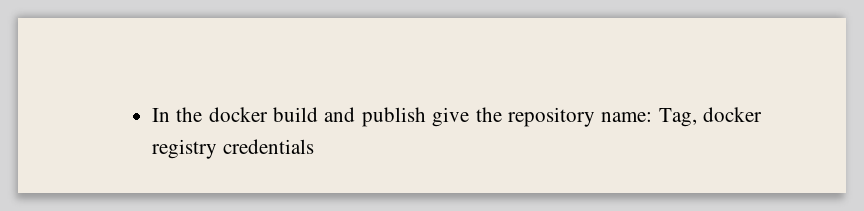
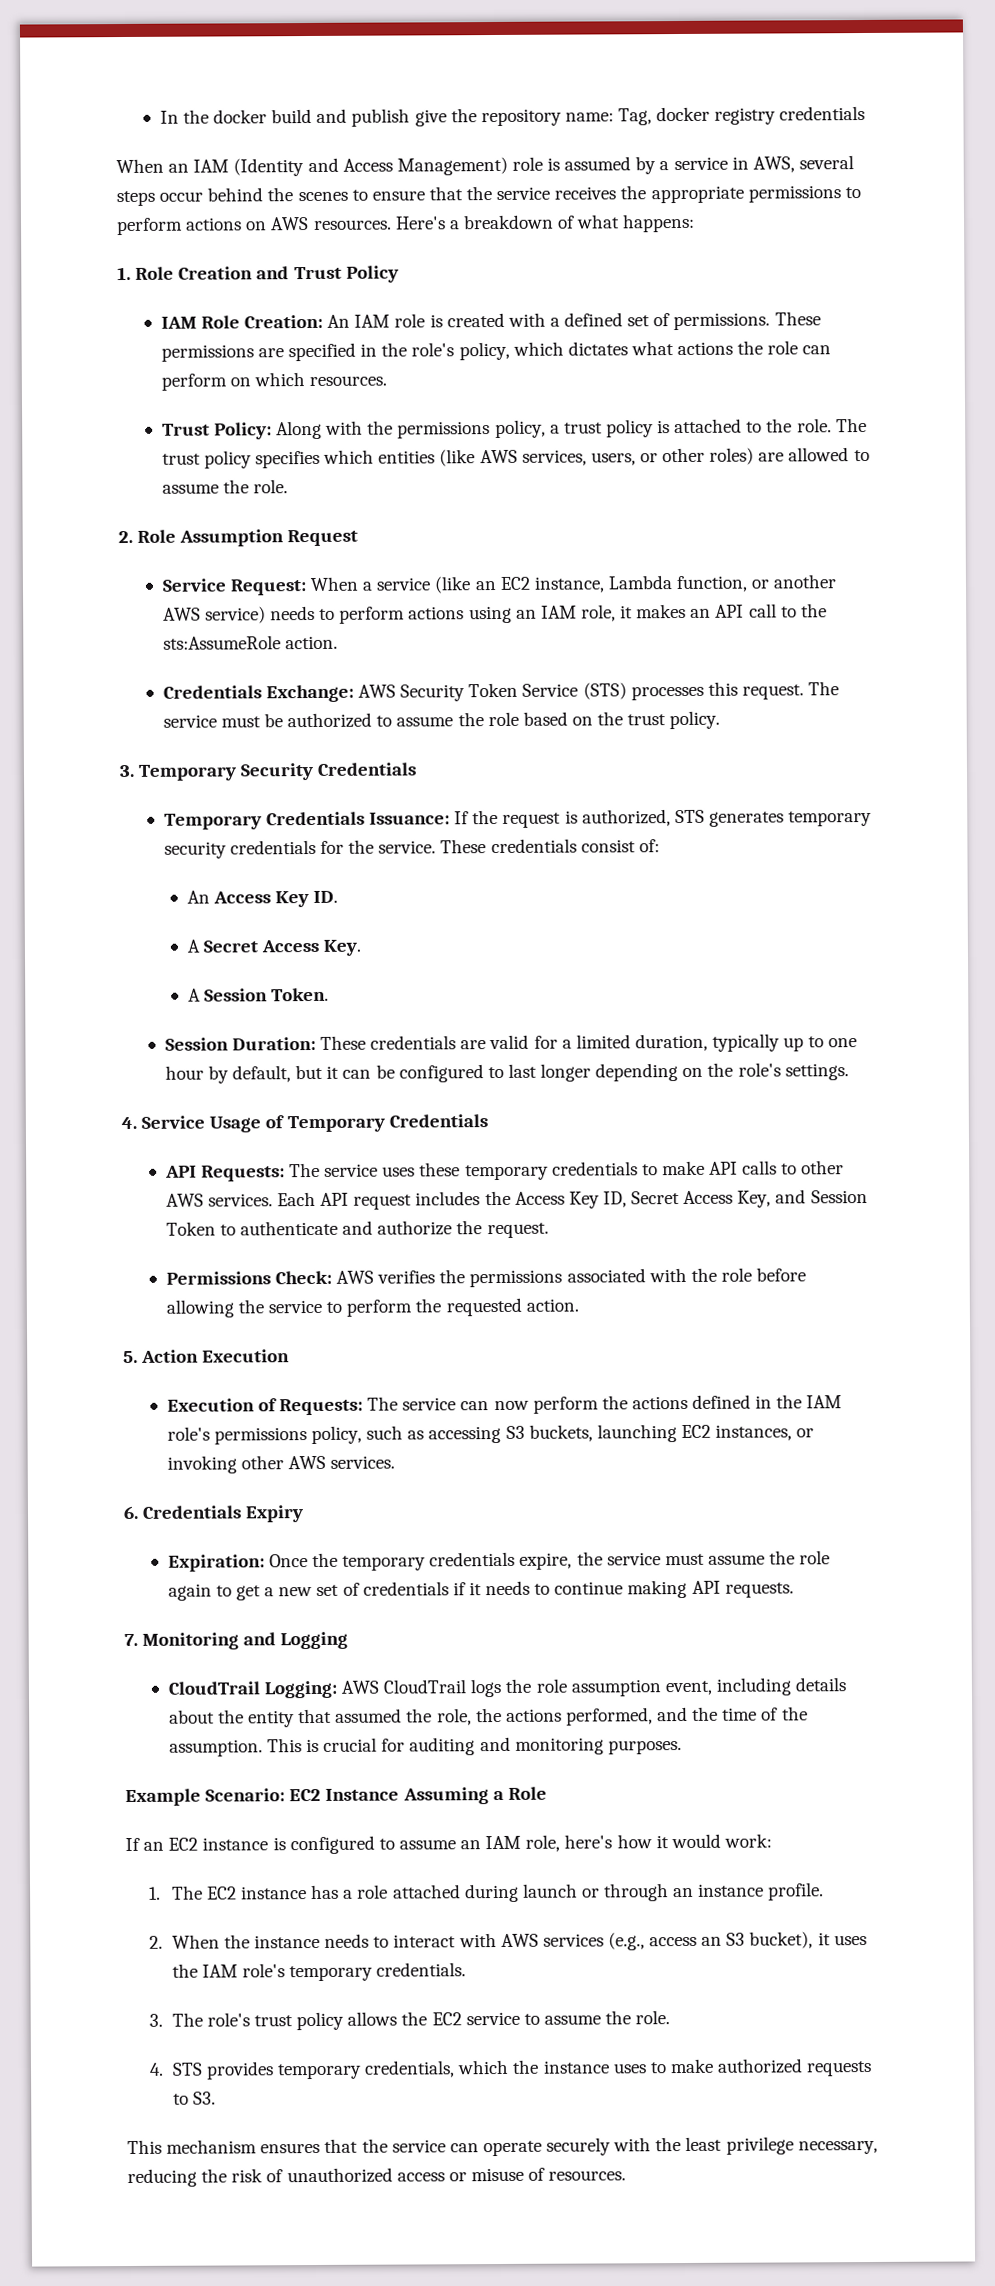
(314, 146) none -> [116,155,854,177] [116,185,861,207] [116,213,696,236] [117,265,399,283] [160,311,821,331] [160,340,832,362] [160,372,388,391] [161,417,867,440] [161,447,870,469] [161,479,289,494] [118,529,359,547] [161,574,838,596] [162,603,827,624] [162,635,338,650] [162,681,840,703] [162,710,721,730] [119,762,418,781] [163,809,873,830] [163,838,660,859] [186,890,339,908] [186,939,362,956] [187,987,329,1002] [164,1033,858,1052] [164,1062,849,1084] [121,1114,488,1133] [164,1160,845,1182] [165,1189,868,1210] [165,1220,549,1239] [165,1267,807,1288] [165,1297,579,1318] [123,1349,291,1364] [166,1394,843,1416] [166,1424,815,1445] [166,1455,396,1474] [123,1505,305,1523] [167,1550,831,1572] [167,1579,794,1601] [124,1631,349,1650] [167,1677,847,1699] [168,1706,808,1728] [168,1736,682,1757] [125,1786,547,1807] [125,1833,772,1855] [148,1882,825,1903] [148,1931,867,1951] [171,1962,467,1982] [148,2010,671,2031] [148,2058,873,2080] [172,2091,216,2105] [127,2136,878,2157] [127,2167,627,2188] // When an IAM (Identity and Access Management) role is assumed by a service in AWS, several steps occur behind the scenes to ensure that the service receives the appropriate permissions to perform actions on AWS resources. Here's a breakdown of what happens: // 1. Role Creation and Trust Policy // IAM Role Creation: An IAM role is created with a defined set of permissions. These permissions are specified in the role's policy, which dictates what actions the role can perform on which resources. // Trust Policy: Along with the permissions policy, a trust policy is attached to the role. The trust policy specifies which entities (like AWS services, users, or other roles) are allowed to assume the role. // 2. Role Assumption Request // Service Request: When a service (like an EC2 instance, Lambda function, or another AWS service) needs to perform actions using an IAM role, it makes an API call to the sts:AssumeRole action. // Credentials Exchange: AWS Security Token Service (STS) processes this request. The service must be authorized to assume the role based on the trust policy. // 3. Temporary Security Credentials // Temporary Credentials Issuance: If the request is authorized, STS generates temporary security credentials for the service. These credentials consist of: // An Access Key ID. // A Secret Access Key. // A Session Token. // Session Duration: These credentials are valid for a limited duration, typically up to one hour by default, but it can be configured to last longer depending on the role's settings. // 4. Service Usage of Temporary Credentials // API Requests: The service uses these temporary credentials to make API calls to other AWS services. Each API request includes the Access Key ID, Secret Access Key, and Session Token to authenticate and authorize the request. // Permissions Check: AWS verifies the permissions associated with the role before allowing the service to perform the requested action. // 5. Action Execution // Execution of Requests: The service can now perform the actions defined in the IAM role's permissions policy, such as accessing S3 buckets, launching EC2 instances, or invoking other AWS services. // 6. Credentials Expiry // Expiration: Once the temporary credentials expire, the service must assume the role again to get a new set of credentials if it needs to continue making API requests. // 7. Monitoring and Logging // CloudTrail Logging: AWS CloudTrail logs the role assumption event, including details about the entity that assumed the role, the actions performed, and the time of the assumption. This is crucial for auditing and monitoring purposes. // Example Scenario: EC2 Instance Assuming a Role // If an EC2 instance is configured to assume an IAM role, here's how it would work: // 1. The EC2 instance has a role attached during launch or through an instance profile. // 2. When the instance needs to interact with AWS services (e.g., access an S3 bucket), it uses the IAM role's temporary credentials. // 3. The role's trust policy allows the EC2 service to assume the role. // 4. STS provides temporary credentials, which the instance uses to make authorized requests to S3. // This mechanism ensures that the service can operate securely with the least privilege necessary, reducing the risk of unauthorized access or misuse of resources.

